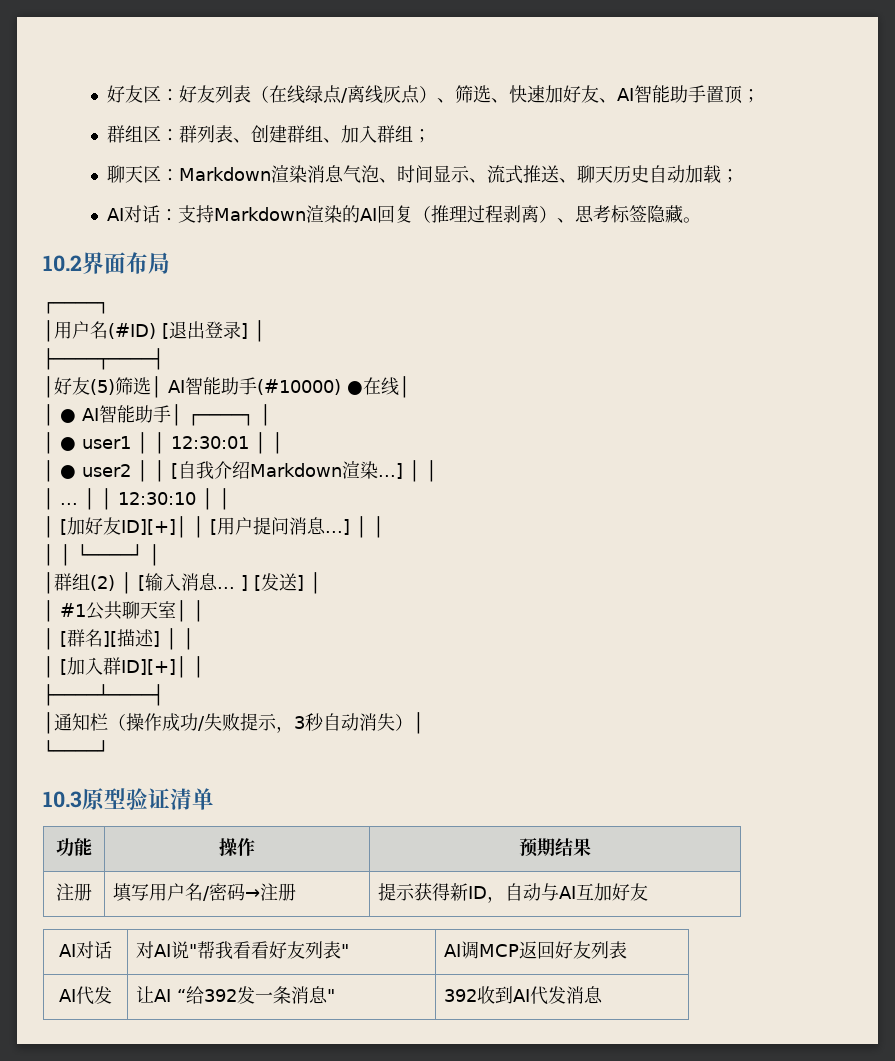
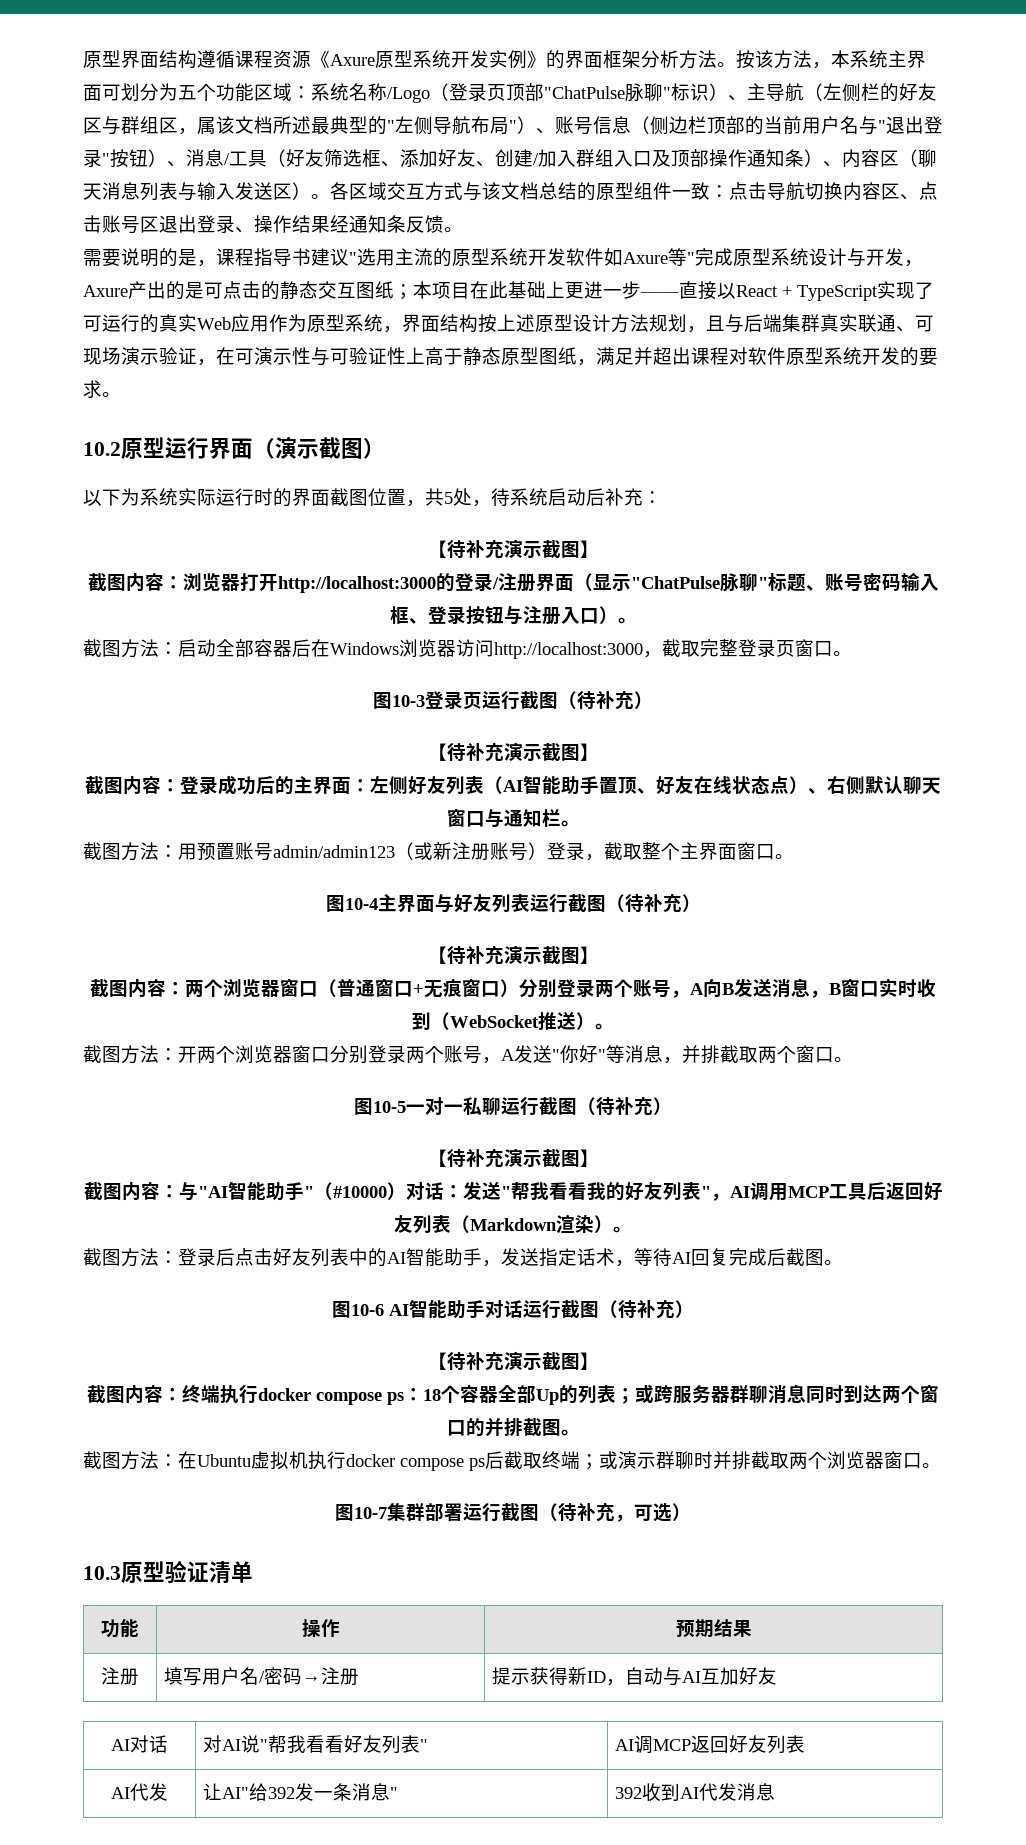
[107,85,761,104] [107,125,432,143] [107,165,740,184] [107,205,702,223] [43,252,170,274] [43,302,109,314] [43,320,265,342] [43,348,164,370] [43,376,410,398] [43,404,271,426] [43,432,283,454] [43,460,437,482] [43,488,230,510] [43,516,384,538] [43,544,160,566] [43,572,321,594] [43,600,204,622] [43,628,194,650] [43,656,204,678] [43,684,164,706] [43,712,424,734] [43,740,109,757] 好友区：好友列表（在线绿点/离线灰点）、筛选、快速加好友、AI智能助手置顶； // 群组区：群列表、创建群组、加入群组； // 聊天区：Markdown渲染消息气泡、时间显示、流式推送、聊天历史自动加载； // AI对话：支持Markdown渲染的AI回复（推理过程剥离）、思考标签隐藏。 // 10.2界面布局 // ┌────┐ // │用户名(#ID) [退出登录] │ // ├────┬────┤ // │好友(5)筛选│ AI智能助手(#10000) ●在线│ // │ ● AI智能助手│ ┌────┐ │ // │ ● user1 │ │ 12:30:01 │ │ // │ ● user2 │ │ [自我介绍Markdown渲染...] │ │ // │ ... │ │ 12:30:10 │ │ // │ [加好友ID][+]│ │ [用户提问消息...] │ │ // │ │ └────┘ │ // │群组(2) │ [输入消息... ] [发送] │ // │ #1公共聊天室│ │ // │ [群名][描述] │ │ // │ [加入群ID][+]│ │ // ├────┴────┤ // │通知栏（操作成功/失败提示，3秒自动消失）│ // └────┘ -> [83,50,926,69] [83,83,937,103] [83,116,943,135] [83,149,937,168] [83,182,938,201] [83,215,463,234] [83,248,923,267] [83,281,934,301] [83,314,934,333] [83,347,938,366] [83,380,121,398] [83,437,385,459] [83,488,662,507] [427,539,599,559] [87,572,939,593] [389,606,637,625] [83,639,852,659] [373,691,653,710] [427,742,599,762] [85,775,941,795] [446,809,580,828] [83,842,794,861] [325,894,701,913] [427,945,599,965] [90,978,936,998] [412,1012,614,1030] [83,1045,853,1064] [354,1097,672,1116] [427,1148,599,1168] [83,1181,943,1201] [394,1215,632,1234] [83,1248,843,1267] [332,1299,694,1319] [427,1351,599,1371] [87,1384,939,1405] [446,1417,580,1437] [83,1451,941,1471] [335,1503,691,1522] 原型界面结构遵循课程资源《Axure原型系统开发实例》的界面框架分析方法。按该方法，本系统主界面可划分为五个功能区域：系统名称/Logo（登录页顶部"ChatPulse脉聊"标识）、主导航（左侧栏的好友区与群组区，属该文档所述最典型的"左侧导航布局"）、账号信息（侧边栏顶部的当前用户名与"退出登录"按钮）、消息/工具（好友筛选框、添加好友、创建/加入群组入口及顶部操作通知条）、内容区（聊天消息列表与输入发送区）。各区域交互方式与该文档总结的原型组件一致：点击导航切换内容区、点击账号区退出登录、操作结果经通知条反馈。 // 需要说明的是，课程指导书建议"选用主流的原型系统开发软件如Axure等"完成原型系统设计与开发，Axure产出的是可点击的静态交互图纸；本项目在此基础上更进一步——直接以React + TypeScript实现了可运行的真实Web应用作为原型系统，界面结构按上述原型设计方法规划，且与后端集群真实联通、可现场演示验证，在可演示性与可验证性上高于静态原型图纸，满足并超出课程对软件原型系统开发的要求。 // 10.2原型运行界面（演示截图） // 以下为系统实际运行时的界面截图位置，共5处，待系统启动后补充： // 【待补充演示截图】 // 截图内容：浏览器打开http://localhost:3000的登录/注册界面（显示"ChatPulse脉聊"标题、账号密码输入框、登录按钮与注册入口）。 // 截图方法：启动全部容器后在Windows浏览器访问http://localhost:3000，截取完整登录页窗口。 // 图10-3登录页运行截图（待补充） // 【待补充演示截图】 // 截图内容：登录成功后的主界面：左侧好友列表（AI智能助手置顶、好友在线状态点）、右侧默认聊天窗口与通知栏。 // 截图方法：用预置账号admin/admin123（或新注册账号）登录，截取整个主界面窗口。 // 图10-4主界面与好友列表运行截图（待补充） // 【待补充演示截图】 // 截图内容：两个浏览器窗口（普通窗口+无痕窗口）分别登录两个账号，A向B发送消息，B窗口实时收到（WebSocket推送）。 // 截图方法：开两个浏览器窗口分别登录两个账号，A发送"你好"等消息，并排截取两个窗口。 // 图10-5一对一私聊运行截图（待补充） // 【待补充演示截图】 // 截图内容：与"AI智能助手"（#10000）对话：发送"帮我看看我的好友列表"，AI调用MCP工具后返回好友列表（Markdown渲染）。 // 截图方法：登录后点击好友列表中的AI智能助手，发送指定话术，等待AI回复完成后截图。 // 图10-6 AI智能助手对话运行截图（待补充） // 【待补充演示截图】 // 截图内容：终端执行docker compose ps：18个容器全部Up的列表；或跨服务器群聊消息同时到达两个窗口的并排截图。 // 截图方法：在Ubuntu虚拟机执行docker compose ps后截取终端；或演示群聊时并排截取两个浏览器窗口。 // 图10-7集群部署运行截图（待补充，可选）
[154,989,187,1002] AI “ -> [222,1787,250,1799] AI"

